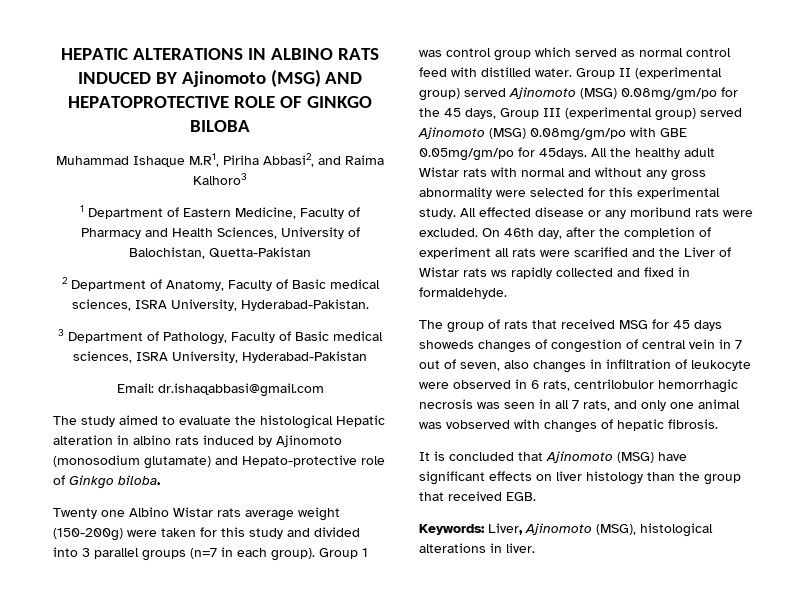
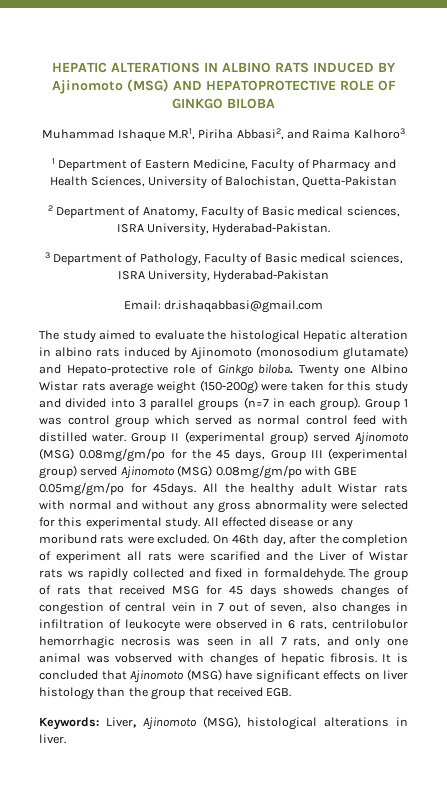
(161, 480) // -> (294, 369) none
(507, 293) // -> (345, 574) none
(718, 424) // -> (377, 658) none

